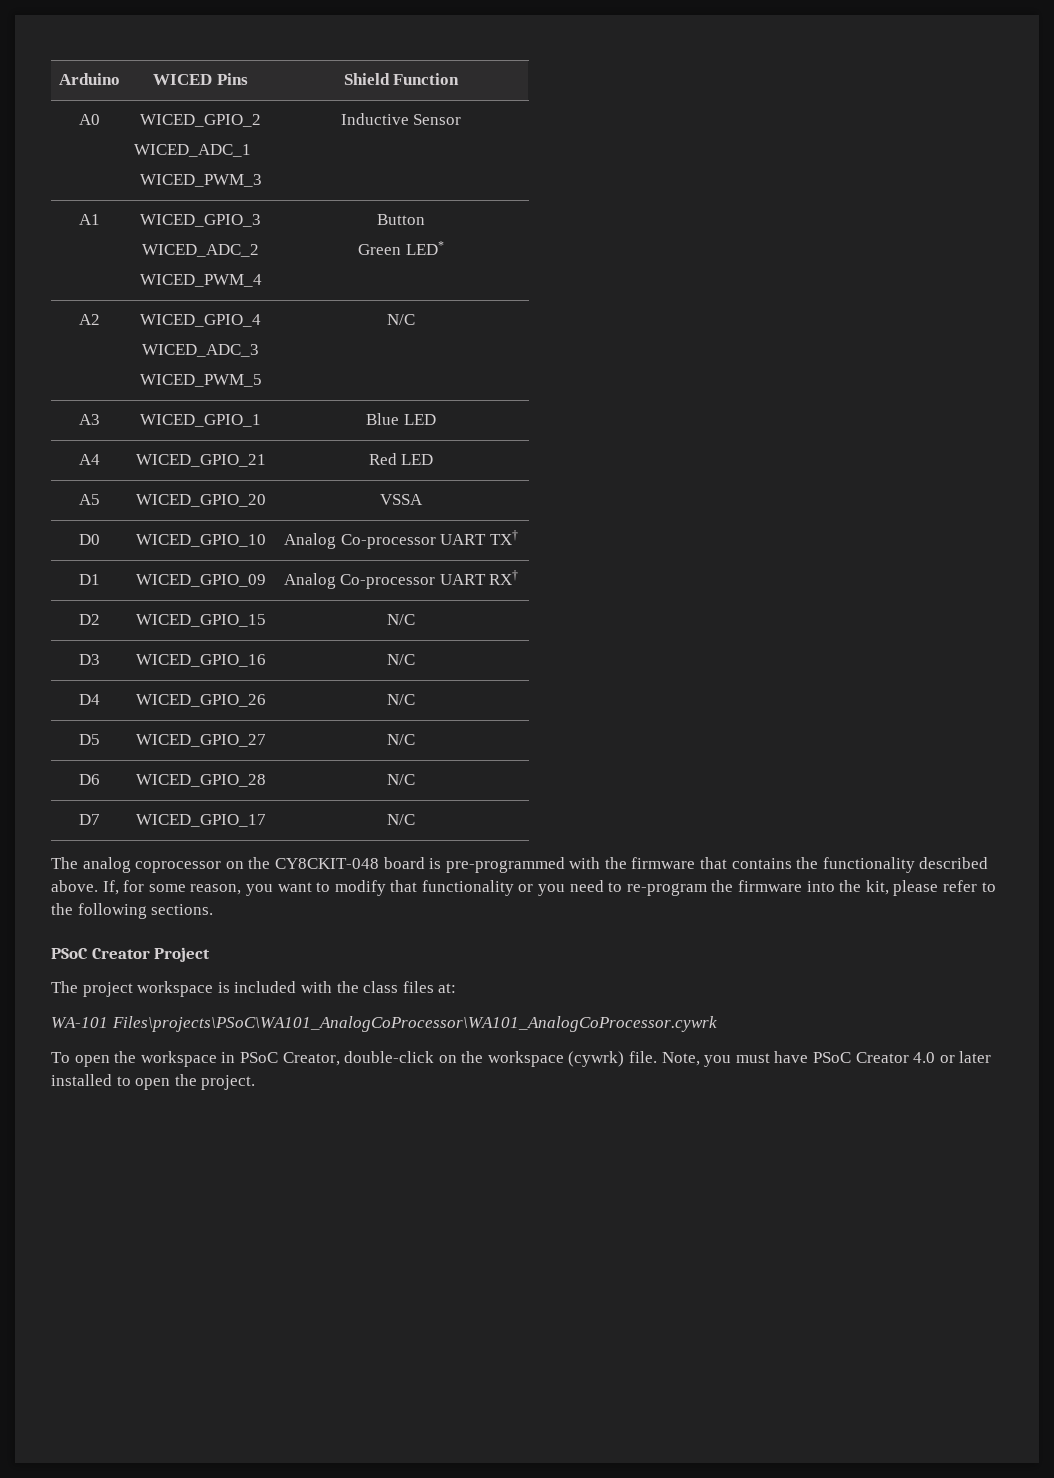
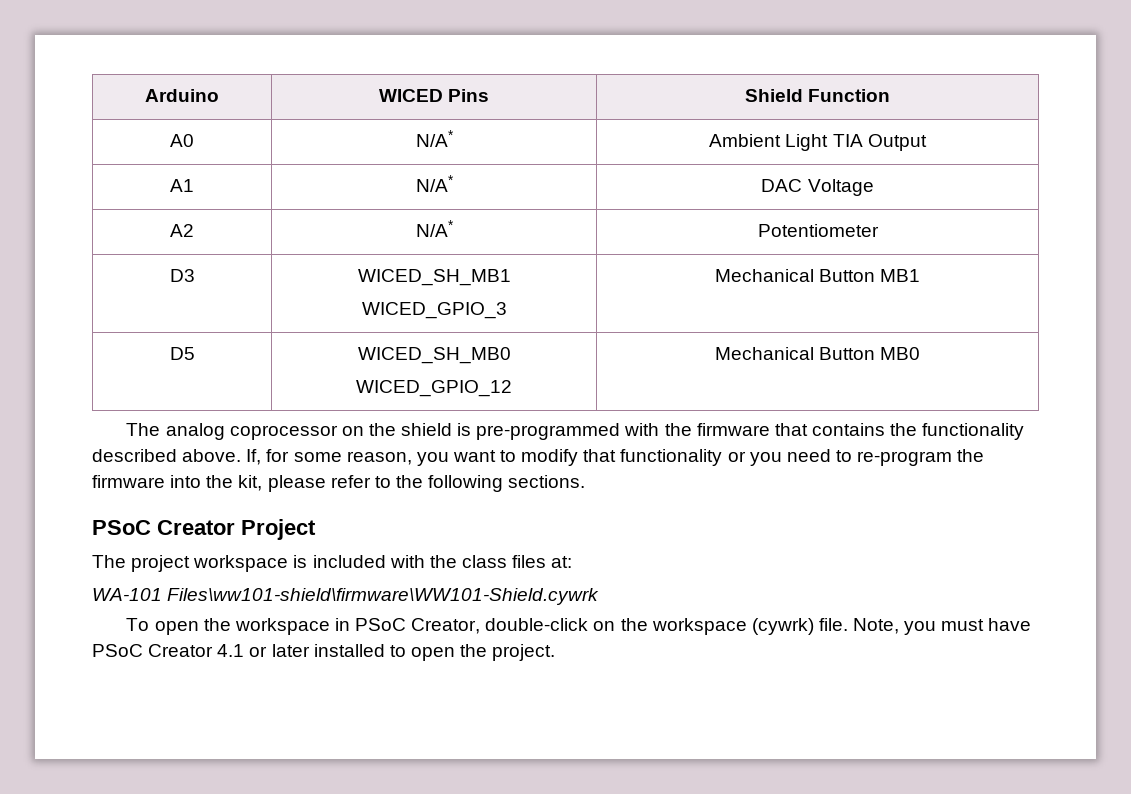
[140,114,261,127] [134,144,252,157] [139,174,262,187] [340,113,462,125] [79,214,100,225] [140,214,261,227] [142,244,259,257] [139,274,262,287] [377,214,425,225] [358,241,444,255] [79,314,100,325] [140,314,261,327] [142,344,259,357] [139,374,262,387] [387,314,415,325] [79,414,100,425] [140,414,261,427] [366,413,436,425] [79,454,100,465] [135,454,266,467] [368,453,434,465] [79,494,100,505] [135,494,266,507] [380,494,423,505] [79,534,100,545] [135,534,266,547] [284,530,518,549] [79,574,100,585] [135,574,266,587] [283,570,519,589] [79,614,100,625] [135,614,266,627] [387,614,415,625] [79,654,100,665] [135,654,266,667] [387,654,415,665] [79,694,100,705] [135,694,266,707] [387,694,415,705] [79,734,100,745] [135,734,266,747] [387,734,415,745] [79,774,100,785] [135,774,266,787] [387,774,415,785] [79,814,100,825] [135,814,266,827] [387,814,415,825] WICED_GPIO_2 // WICED_ADC_1 // WICED_PWM_3 | Inductive Sensor // A1 | WICED_GPIO_3 // WICED_ADC_2 // WICED_PWM_4 | Button // Green LED* // A2 | WICED_GPIO_4 // WICED_ADC_3 // WICED_PWM_5 | N/C // A3 | WICED_GPIO_1 | Blue LED // A4 | WICED_GPIO_21 | Red LED // A5 | WICED_GPIO_20 | VSSA // D0 | WICED_GPIO_10 | Analog Co-processor UART TX† // D1 | WICED_GPIO_09 | Analog Co-processor UART RX† // D2 | WICED_GPIO_15 | N/C // D3 | WICED_GPIO_16 | N/C // D4 | WICED_GPIO_26 | N/C // D5 | WICED_GPIO_27 | N/C // D6 | WICED_GPIO_28 | N/C // D7 | WICED_GPIO_17 | N/C -> [415,130,454,147] [709,134,927,151] [170,179,194,192] [415,175,454,192] [761,179,874,196] [170,224,194,237] [415,220,454,237] [757,224,879,237] [169,269,195,282] [357,269,511,286] [361,302,507,319] [714,269,921,282] [169,347,195,360] [357,347,511,364] [356,380,512,397] [714,347,921,360] N/A* | Ambient Light TIA Output // A1 | N/A* | DAC Voltage // A2 | N/A* | Potentiometer // D3 | WICED_SH_MB1 // WICED_GPIO_3 | Mechanical Button MB1 // D5 | WICED_SH_MB0 // WICED_GPIO_12 | Mechanical Button MB0
[274,857,425,869] CY8CKIT-048 board -> [401,423,453,436] shield
[111,1016,717,1032] Files\projects\PSoC\WA101_AnalogCoProcessor\WA101_AnalogCoProcessor.cywrk -> [167,588,600,605] Files\ww101-shield\firmware\WW101-Shield.cywrk
[913,1052,936,1063] 4.0 -> [217,644,245,657] 4.1

